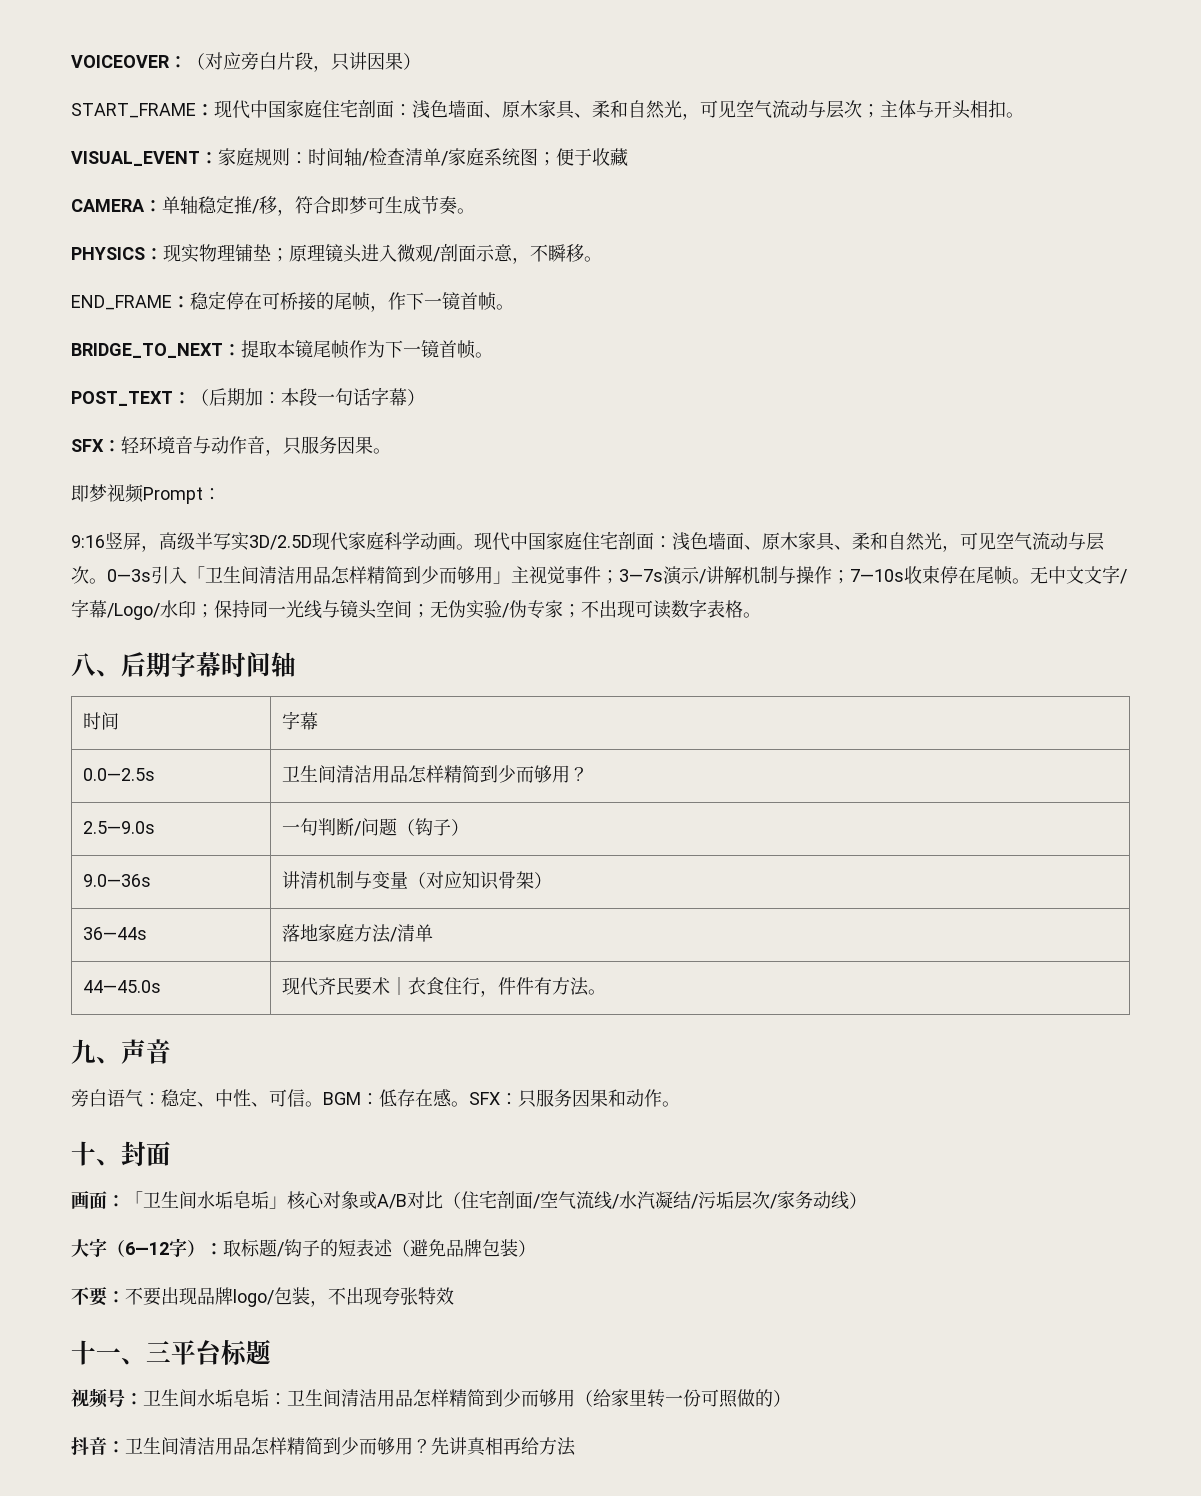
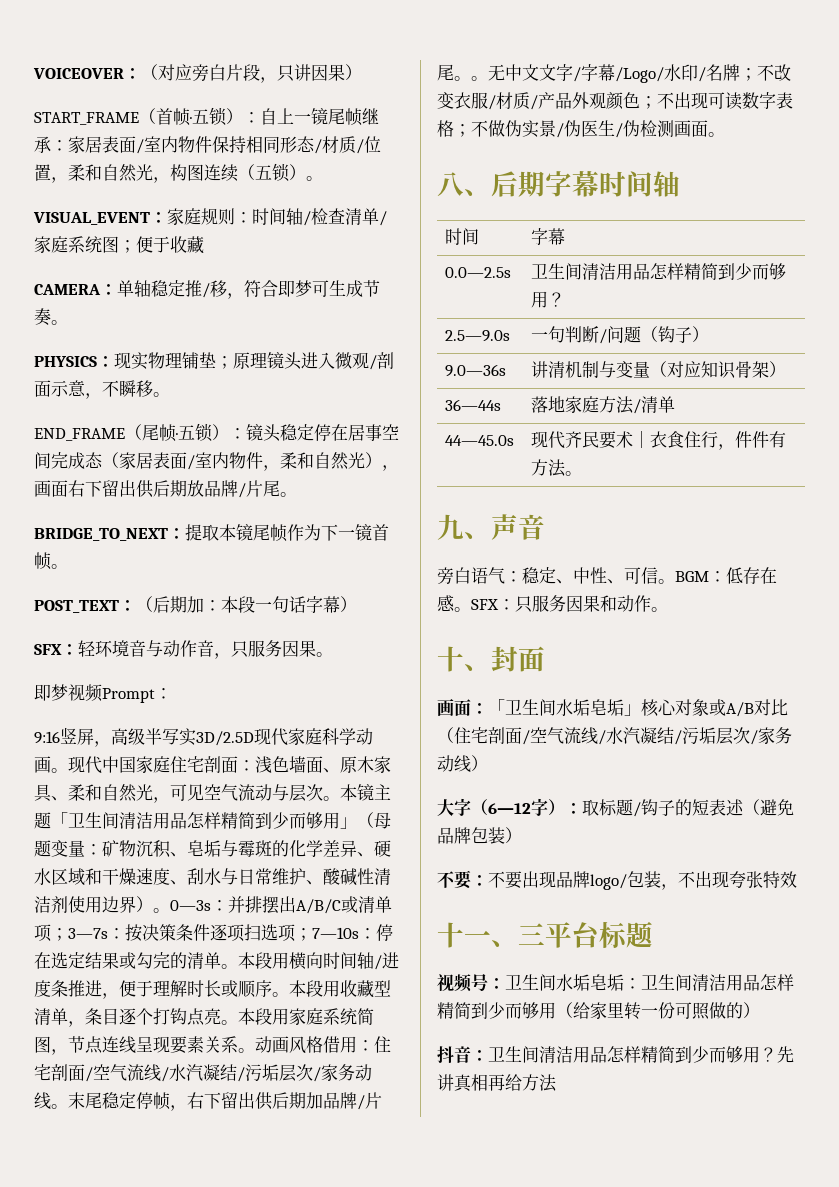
[196,99,1006,120] ：现代中国家庭住宅剖面：浅色墙面、原木家具、柔和自然光，可见空气流动与层次；主体与开头相扣 -> [139,107,379,126] [34,136,381,154] [34,163,306,183] （首帧·五锁）：自上一镜尾帧继承：家居表面/室内物件保持相同形态/材质/位置，柔和自然光，构图连续（五锁）
[172,291,497,312] ：稳定停在可桥接的尾帧，作下一镜首帧 -> [125,423,399,442] [34,452,399,471] [34,480,280,498] （尾帧·五锁）：镜头稳定停在居事空间完成态（家居表面/室内物件，柔和自然光），画面右下留出供后期放品牌/片尾
[107,566,187,584] 0—3s引入 -> [340,783,391,801] [34,812,51,829] 本镜主题
[511,566,1013,585] 主视觉事件；3—7s演示/讲解机制与操作；7—10s收束停在尾帧 -> [357,812,391,829] [34,840,391,858] [34,868,391,886] [34,896,392,914] [34,924,393,942] [34,952,399,970] [34,980,391,999] [34,1008,374,1027] [34,1036,391,1055] [34,1064,372,1082] [34,1092,382,1111] [437,64,471,81] （母题变量：矿物沉积、皂垢与霉斑的化学差异、硬水区域和干燥速度、刮水与日常维护、酸碱性清洁剂使用边界）。0—3s：并排摆出A/B/C或清单项；3—7s：按决策条件逐项扫选项；7—10s：停在选定结果或勾完的清单。本段用横向时间轴/进度条推进，便于理解时长或顺序。本段用收藏型清单，条目逐个打钩点亮。本段用家庭系统简图，节点连线呈现要素关系。动画风格借用：住宅剖面/空气流线/水汽凝结/污垢层次/家务动线。末尾稳定停帧，右下留出供后期加品牌/片尾。
[196,600,563,619] ；保持同一光线与镜头空间；无伪实验/伪专家 -> [698,64,791,82] [437,92,640,110] /名牌；不改变衣服/材质/产品外观颜色
(743, 609) none -> [454,120,708,138] ；不做伪实景/伪医生/伪检测画面

